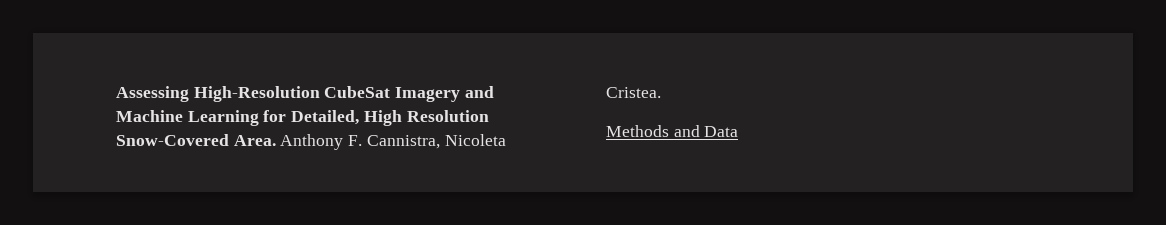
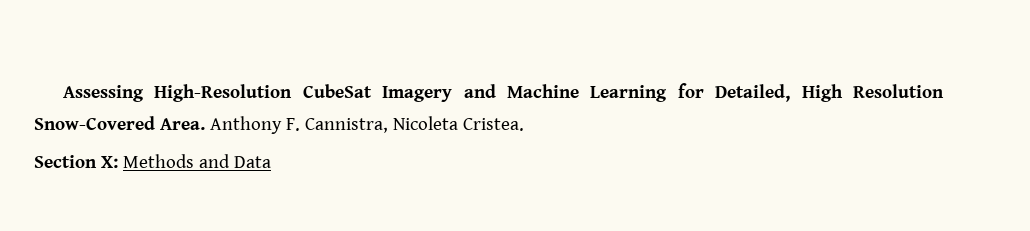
(661, 92) none -> [34,155,118,168] Section X:

